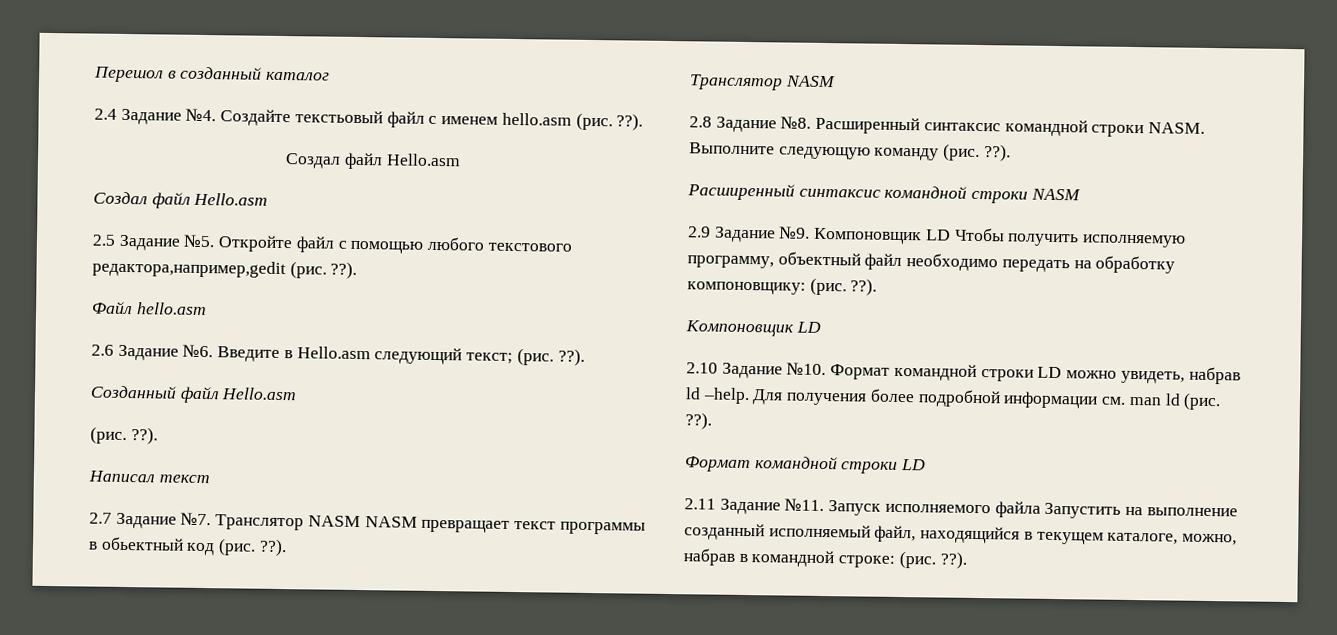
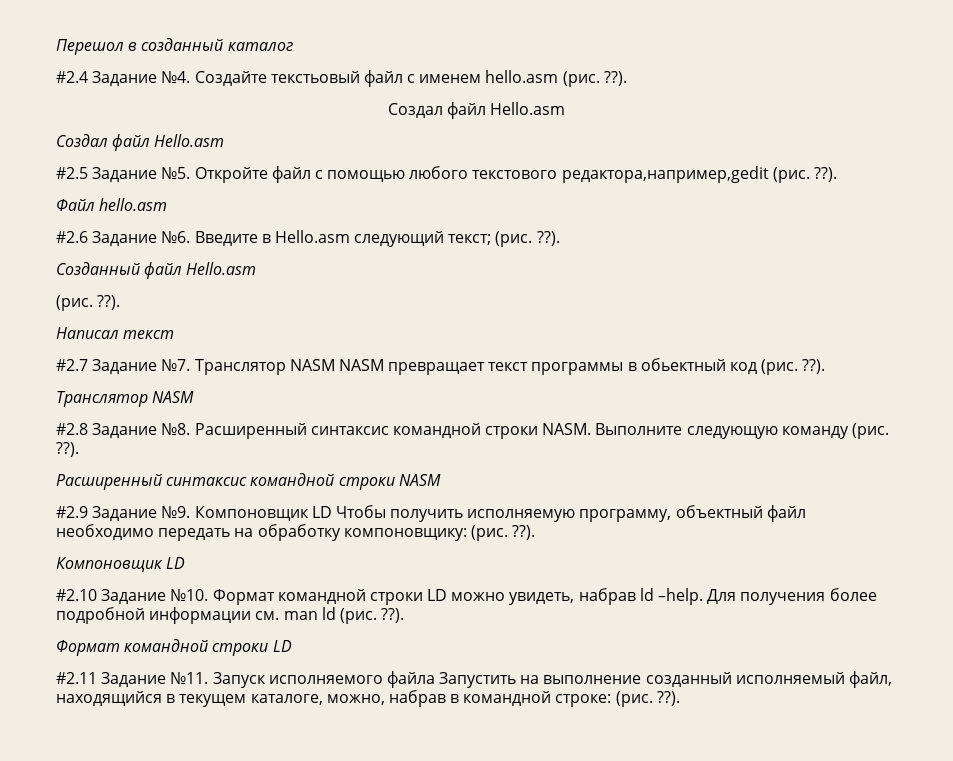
[94,108,117,120] 2.4 -> [56,71,88,83] #2.4
[92,234,116,246] 2.5 -> [56,167,88,179] #2.5
[91,344,114,356] 2.6 -> [56,231,88,243] #2.6
[89,512,112,524] 2.7 -> [56,359,88,371] #2.7
[689,116,712,128] 2.8 -> [56,423,88,435] #2.8
[688,226,711,238] 2.9 -> [56,506,88,518] #2.9
[686,362,718,374] 2.10 -> [56,589,97,601] #2.10
[684,498,716,510] 2.11 -> [56,672,97,684] #2.11

